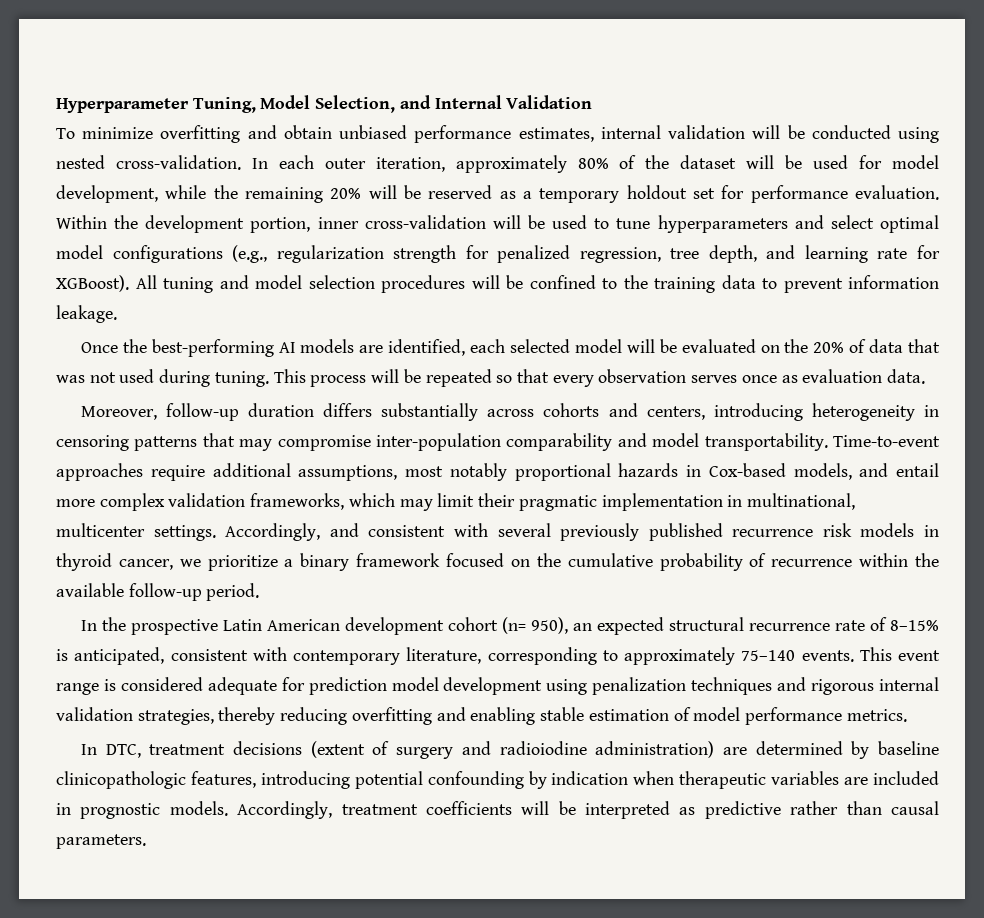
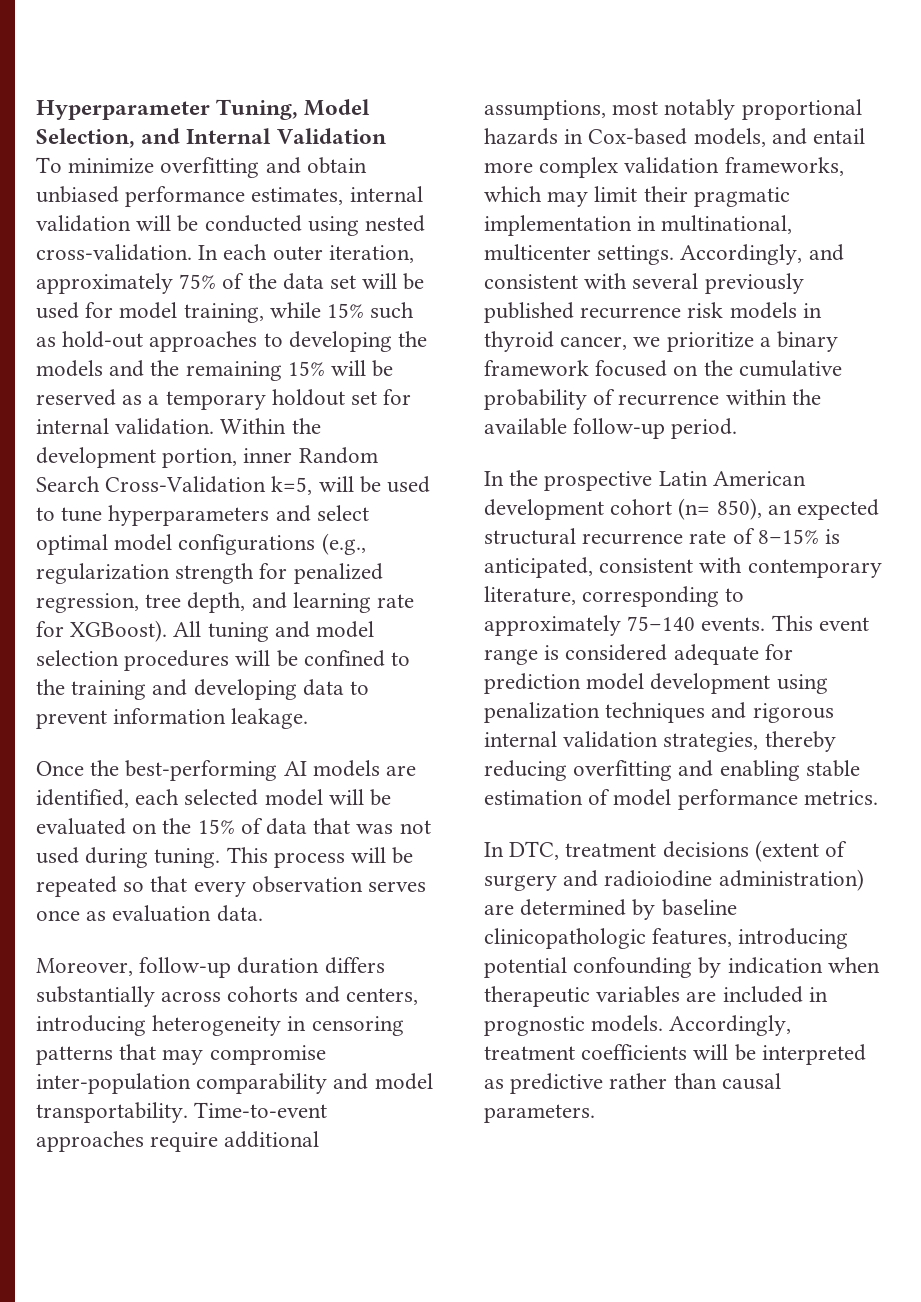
[577,158,609,169] 80% -> [179,274,217,289] 75%
[680,155,737,169] dataset -> [282,273,357,290] data set
[56,185,207,203] development, while -> [183,302,415,323] [36,331,428,352] [36,360,145,377] training, while 15% such as hold-out approaches to developing the models and
[330,188,362,199] 20% -> [287,361,325,376] 15%
[750,185,940,203] performance evaluation. -> [36,418,215,435] internal validation.
[364,215,486,229] cross-validation -> [298,447,378,464] [36,476,313,495] Random Search Cross-Validation k=5,
(715, 285) none -> [152,679,297,700] and developing
[813,342,845,353] 20% -> [197,819,235,834] 15%
[530,617,568,634] 950), -> [716,498,762,520] 850),

